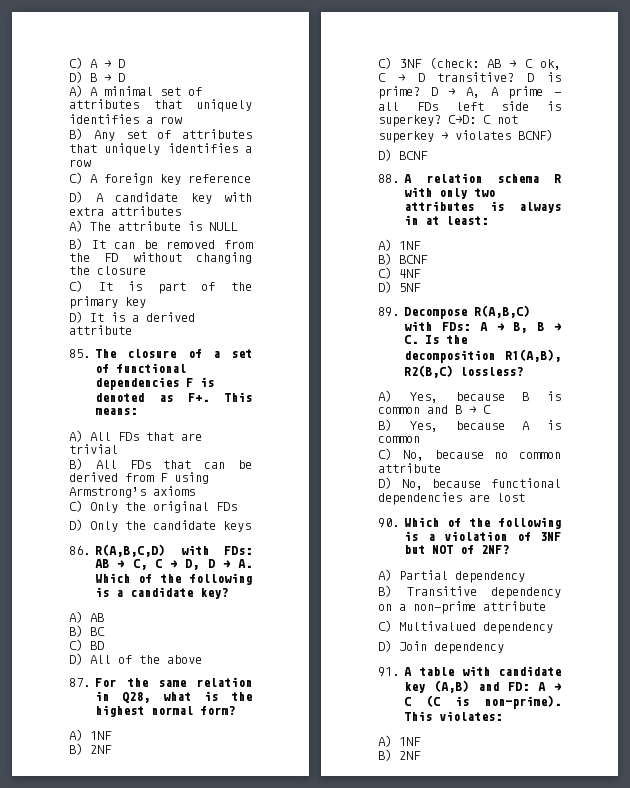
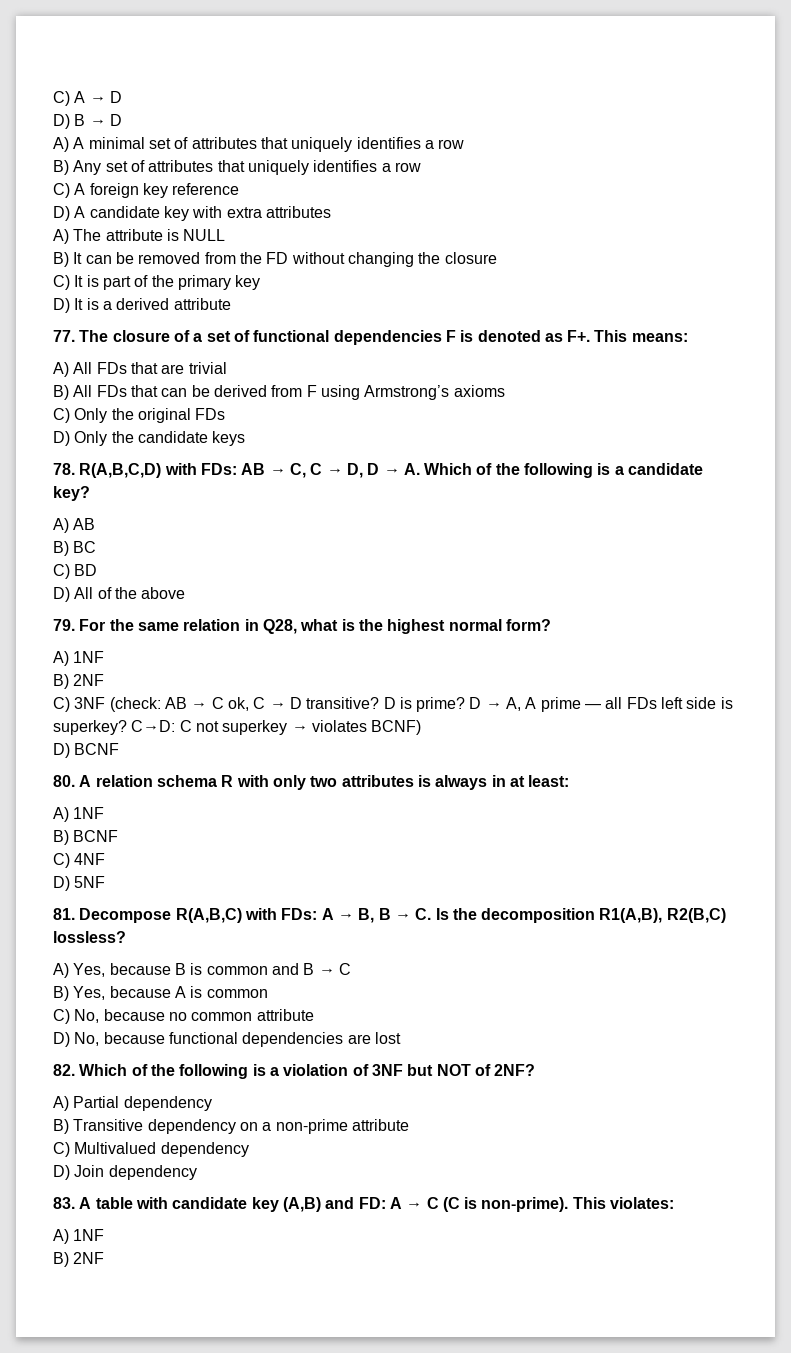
[69,349,90,358] 85. -> [53,330,75,342] 77.
[69,545,90,555] 86. -> [53,463,75,475] 78.
[69,678,90,687] 87. -> [53,619,75,631] 79.
[378,174,399,183] 88. -> [53,775,75,787] 80.
[378,307,399,317] 89. -> [53,908,75,920] 81.
[378,518,399,528] 90. -> [53,1064,75,1076] 82.
[378,667,399,677] 91. -> [53,1197,75,1209] 83.

